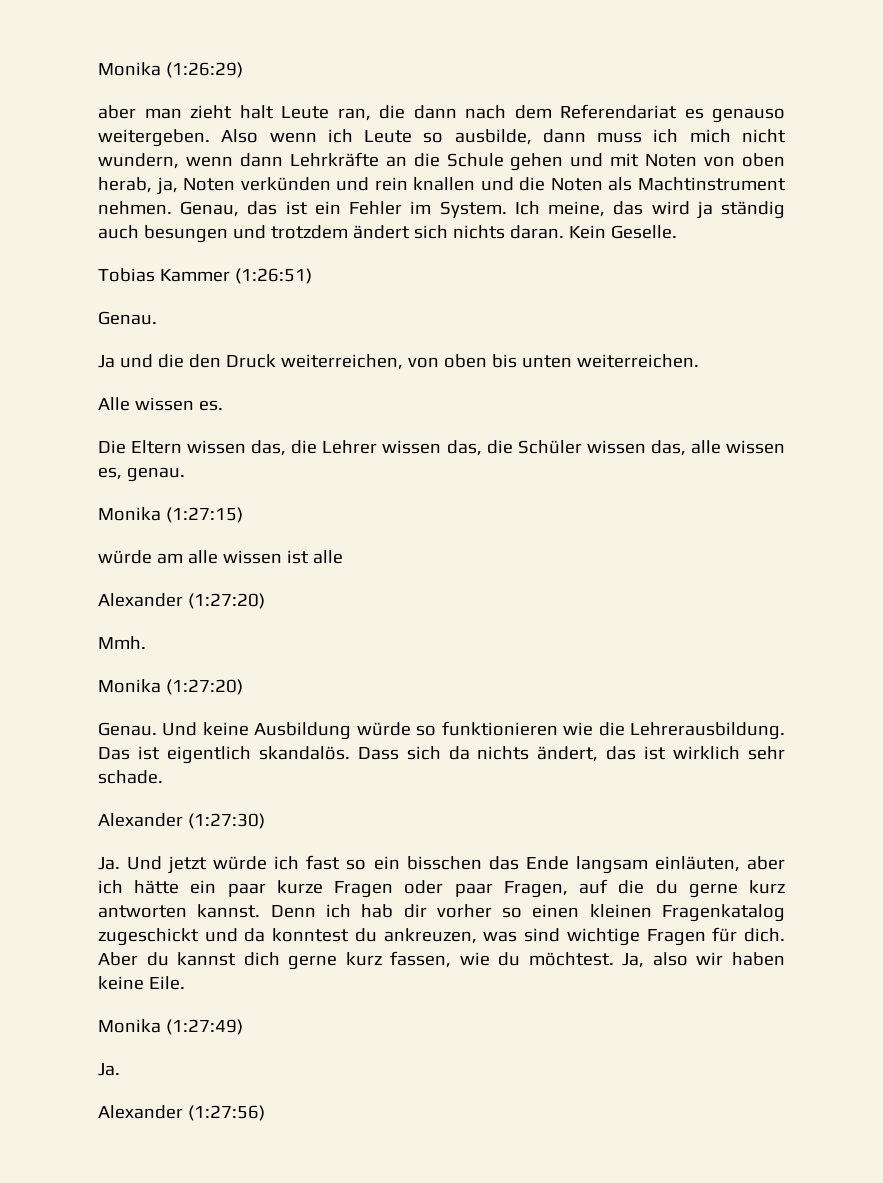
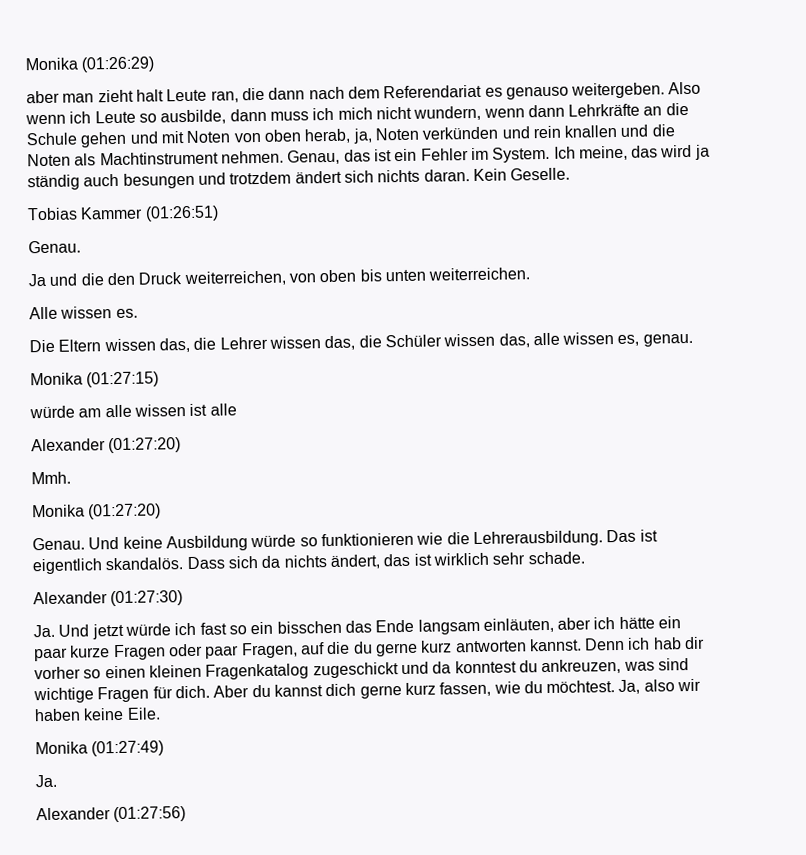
[98,62,243,78] Monika (1:26:29) -> [25,56,156,73] Monika (01:26:29)
[234,268,312,284] (1:26:51) -> [144,205,219,222] (01:26:51)
[165,507,243,523] (1:27:15) -> [86,371,160,388] (01:27:15)
[187,593,265,609] (1:27:20) -> [108,437,182,454] (01:27:20)
[165,679,243,695] (1:27:20) -> [88,503,162,520] (01:27:20)
[187,813,265,829] (1:27:30) -> [110,590,184,607] (01:27:30)
[165,1019,243,1035] (1:27:49) -> [91,740,165,757] (01:27:49)
[187,1105,265,1121] (1:27:56) -> [113,806,187,823] (01:27:56)

